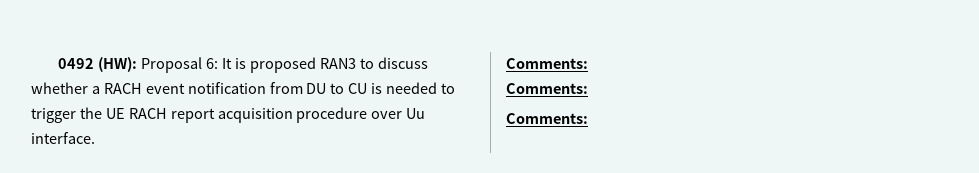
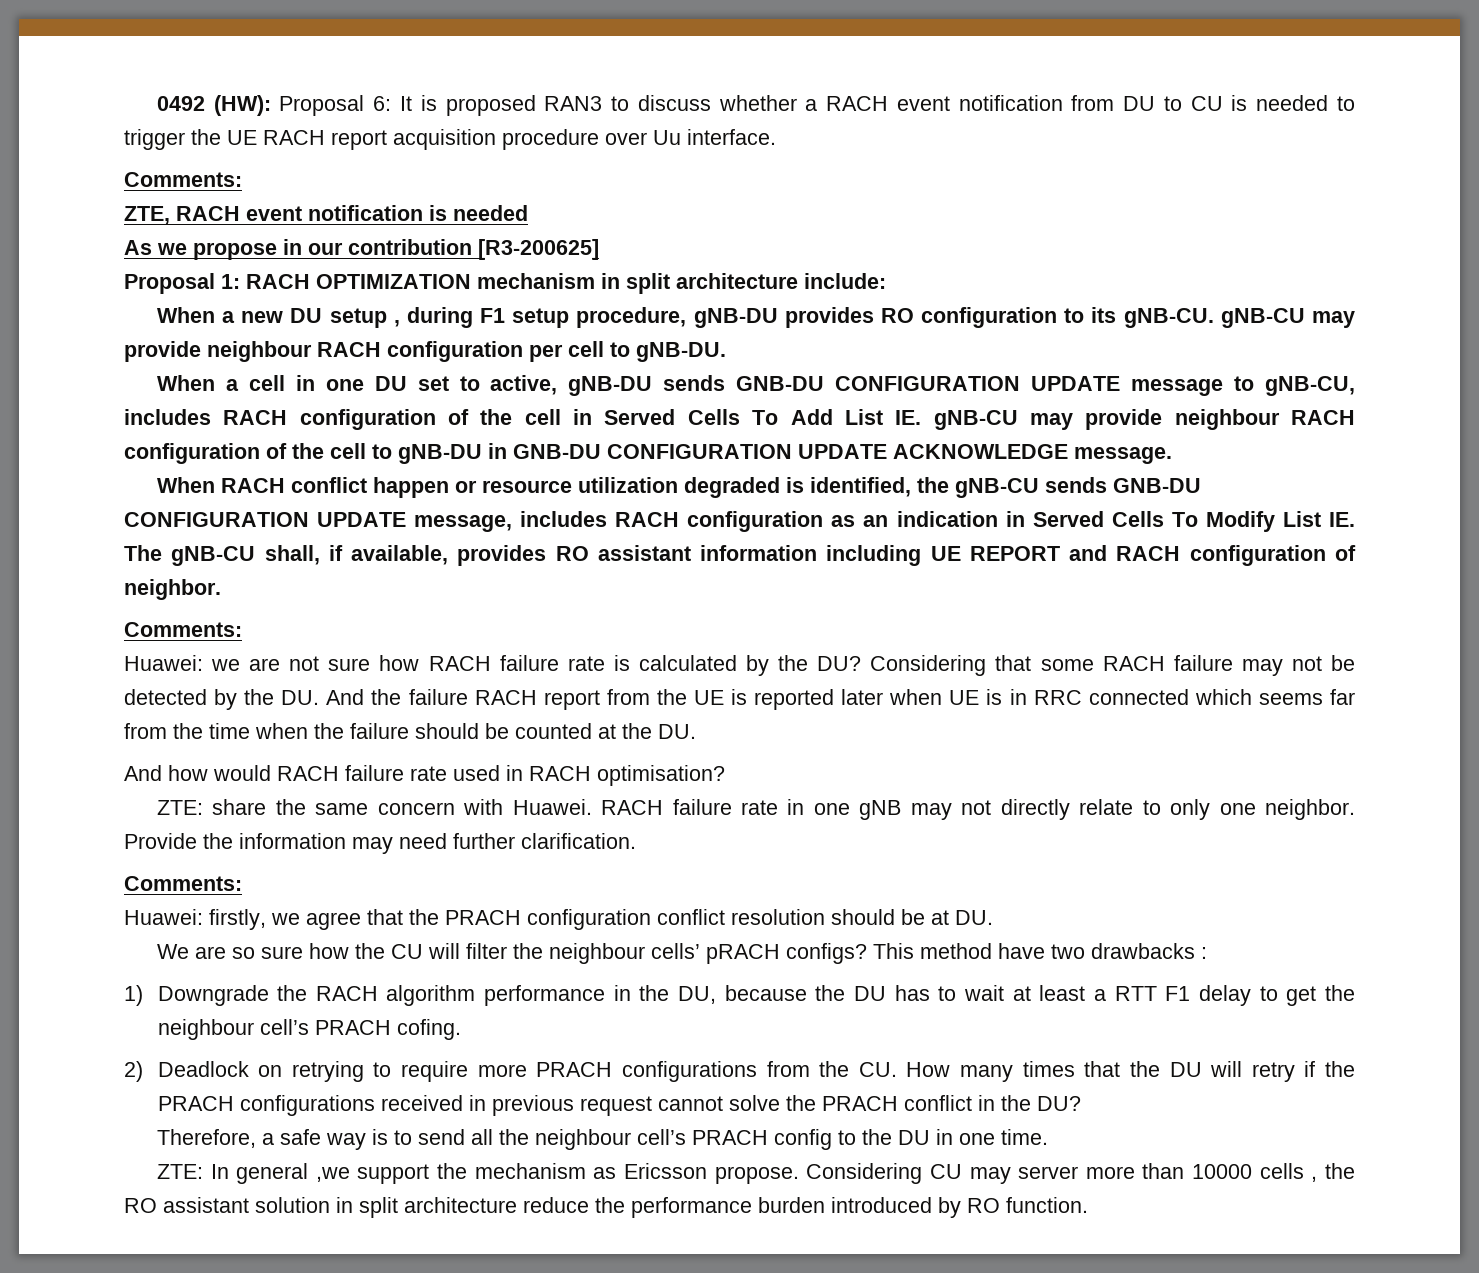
[506,83,588,94] [506,113,588,124] Comments: // Comments: -> [124,205,528,225] [124,239,599,260] [124,273,886,294] [156,307,1355,328] [124,341,726,362] [156,375,1355,396] [124,409,1355,430] [124,443,1172,464] [156,477,1201,498] [124,511,1355,532] [124,545,1356,566] [124,579,221,600] [124,622,242,637] [124,655,1355,676] [124,689,1356,710] [124,723,696,739] [124,765,725,786] [156,799,1355,820] [124,833,636,854] [124,876,242,891] [124,909,993,930] [156,943,1207,964] [124,985,1356,1006] [157,1019,461,1040] [124,1061,1356,1082] [157,1095,1081,1116] [156,1129,1048,1150] [156,1163,1355,1184] [124,1197,1088,1218] ZTE, RACH event notification is needed // As we propose in our contribution [R3-200625] // Proposal 1: RACH OPTIMIZATION mechanism in split architecture include: // When a new DU setup , during F1 setup procedure, gNB-DU provides RO configuration to its gNB-CU. gNB-CU may provide neighbour RACH configuration per cell to gNB-DU. // When a cell in one DU set to active, gNB-DU sends GNB-DU CONFIGURATION UPDATE message to gNB-CU, includes RACH configuration of the cell in Served Cells To Add List IE. gNB-CU may provide neighbour RACH configuration of the cell to gNB-DU in GNB-DU CONFIGURATION UPDATE ACKNOWLEDGE message. // When RACH conflict happen or resource utilization degraded is identified, the gNB-CU sends GNB-DU CONFIGURATION UPDATE message, includes RACH configuration as an indication in Served Cells To Modify List IE. The gNB-CU shall, if available, provides RO assistant information including UE REPORT and RACH configuration of neighbor. // Comments: // Huawei: we are not sure how RACH failure rate is calculated by the DU? Considering that some RACH failure may not be detected by the DU. And the failure RACH report from the UE is reported later when UE is in RRC connected which seems far from the time when the failure should be counted at the DU. // And how would RACH failure rate used in RACH optimisation? // ZTE: share the same concern with Huawei. RACH failure rate in one gNB may not directly relate to only one neighbor. Provide the information may need further clarification. // Comments: // Huawei: firstly, we agree that the PRACH configuration conflict resolution should be at DU. // We are so sure how the CU will filter the neighbour cells’ pRACH configs? This method have two drawbacks : // 1) Downgrade the RACH algorithm performance in the DU, because the DU has to wait at least a RTT F1 delay to get the neighbour cell’s PRACH cofing. // 2) Deadlock on retrying to require more PRACH configurations from the CU. How many times that the DU will retry if the PRACH configurations received in previous request cannot solve the PRACH conflict in the DU? // Therefore, a safe way is to send all the neighbour cell’s PRACH config to the DU in one time. // ZTE: In general ,we support the mechanism as Ericsson propose. Considering CU may server more than 10000 cells , the RO assistant solution in split architecture reduce the performance burden introduced by RO function.

